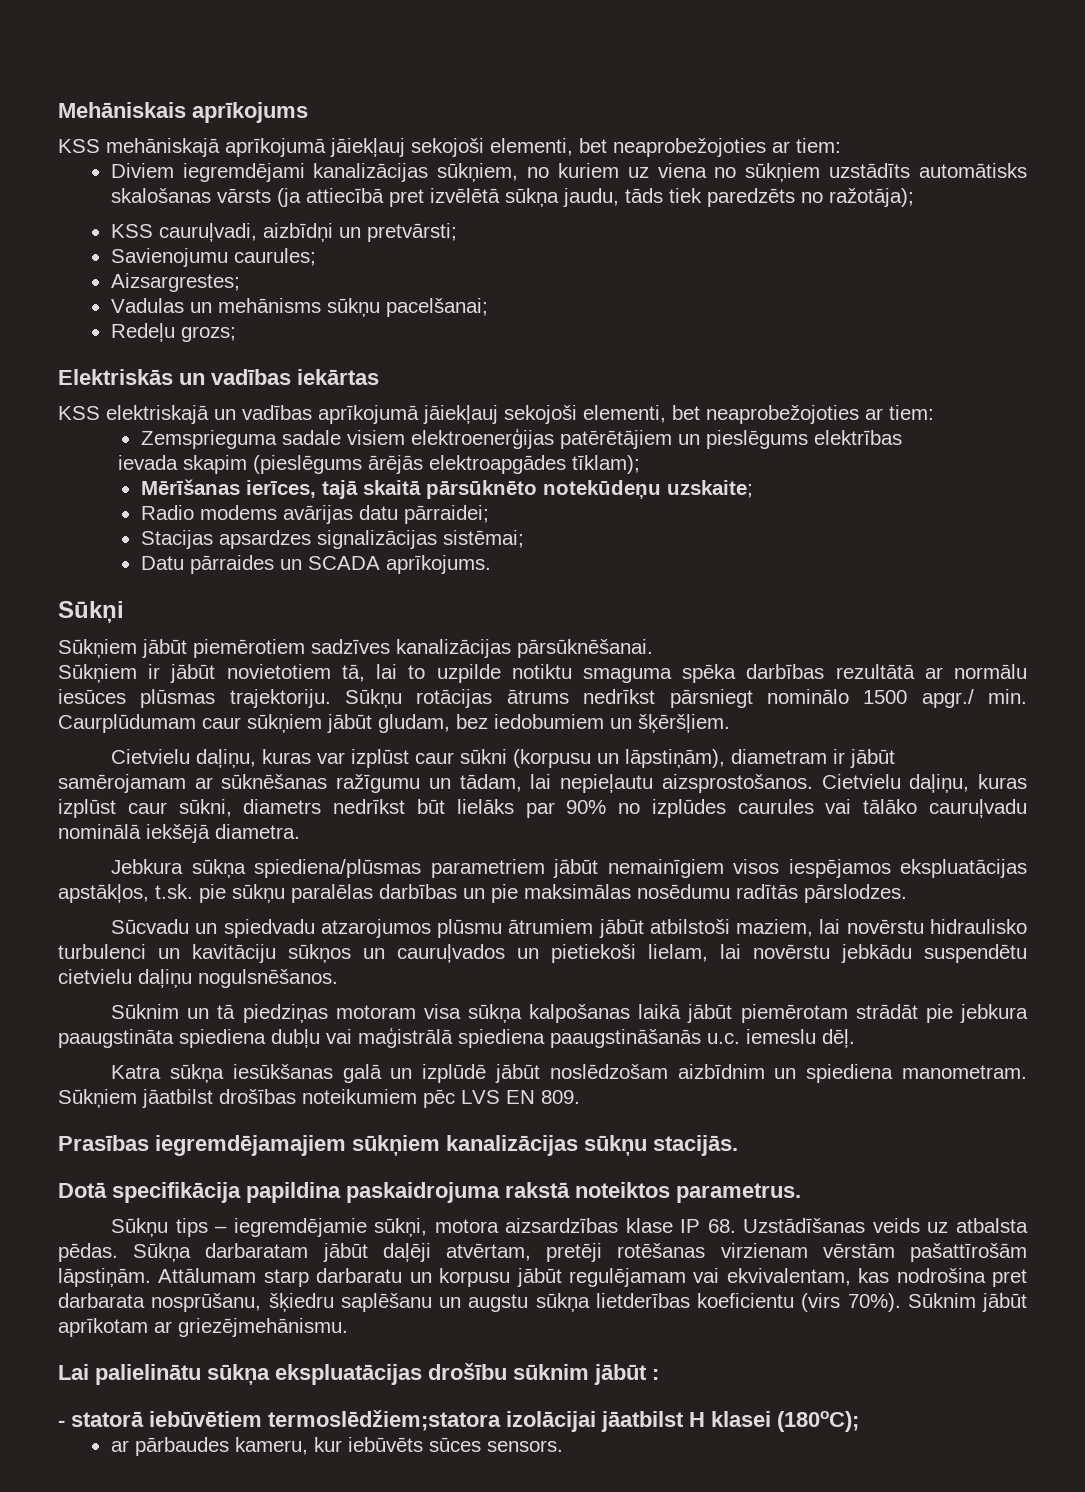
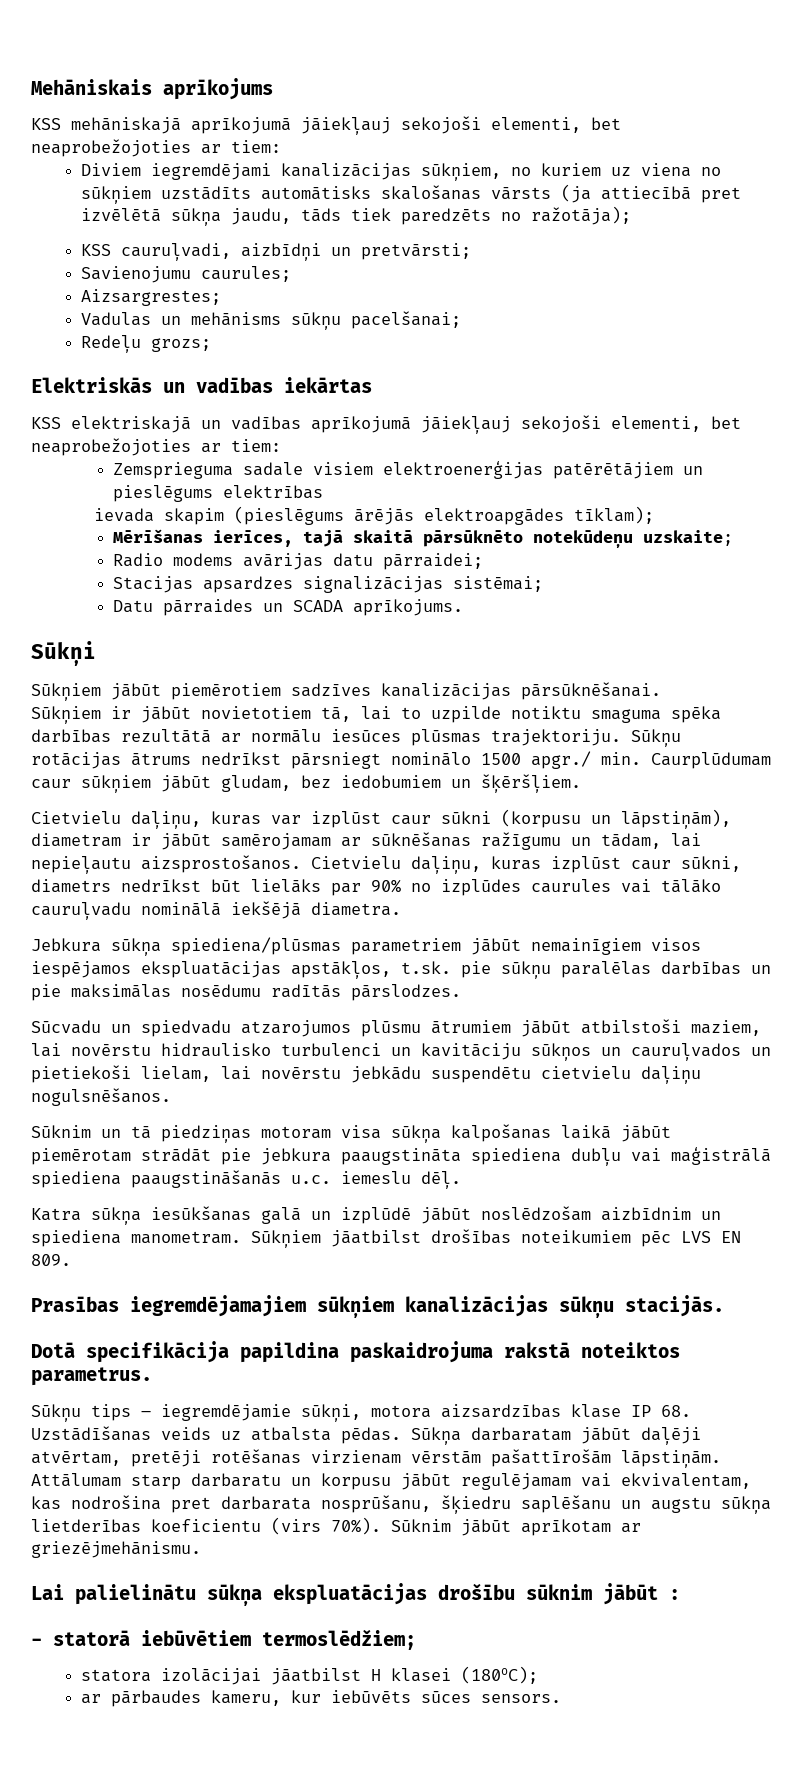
[268,1410,501,1431] termoslēdžiem;statora -> [262,1629,416,1650] [80,1669,151,1682] termoslēdžiem; // statora

